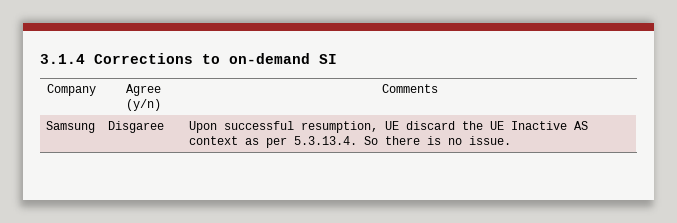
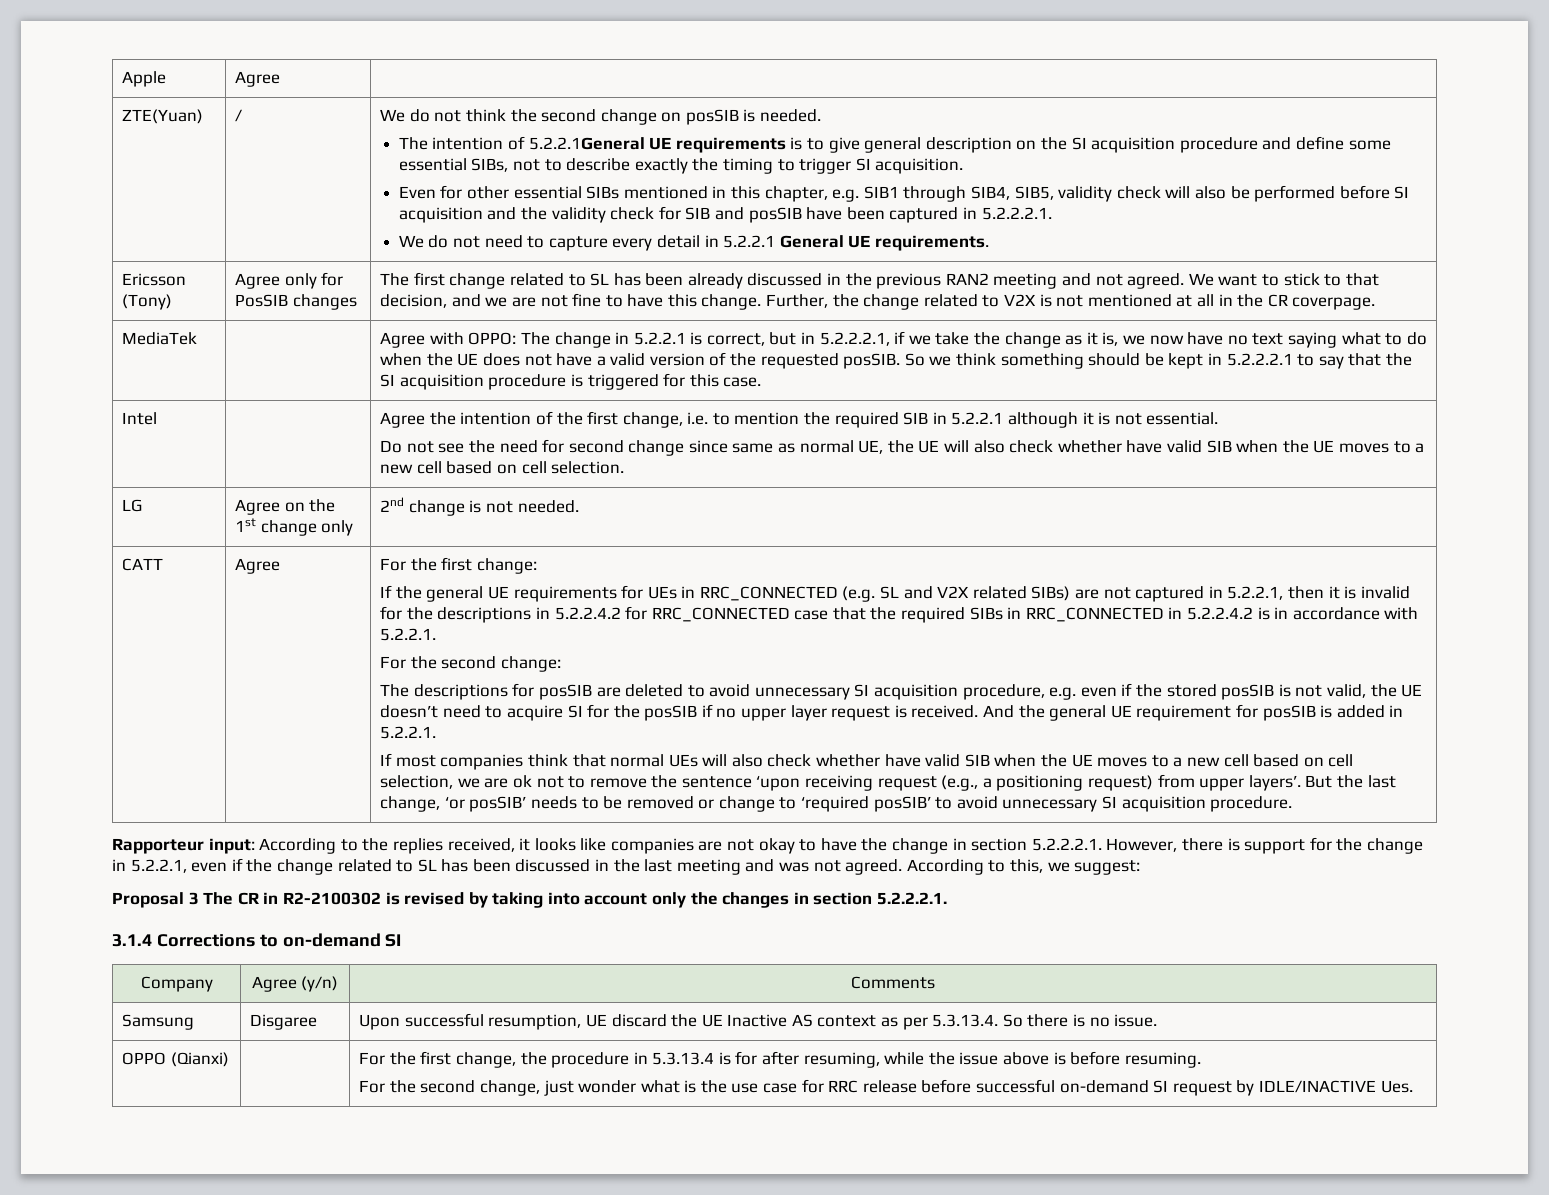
(40, 59) none -> [122,71,167,87] [235,71,281,87] [122,109,204,124] [235,109,243,122] [380,109,822,125] [398,136,1391,153] [398,158,964,174] [398,185,1410,202] [398,206,1052,223] [398,235,989,251] [122,273,187,286] [122,294,173,310] [235,272,344,289] [235,294,357,310] [380,272,1379,289] [380,293,1376,310] [122,332,198,345] [380,331,1427,348] [380,352,1412,369] [380,373,762,390] [122,412,158,425] [380,411,1219,428] [380,439,1425,456] [380,461,625,474] [122,499,143,512] [235,499,336,515] [235,518,354,536] [380,497,579,516] [122,558,164,571] [235,558,281,574] [380,557,537,574] [380,585,1410,602] [380,606,1419,623] [380,628,437,641] [380,656,561,672] [380,683,1423,700] [380,704,1404,721] [380,726,437,739] [380,753,1354,770] [380,774,1396,791] [380,796,1293,812] [112,837,1423,854] [112,858,1141,875] [112,892,948,908] Apple | Agree | // ZTE(Yuan) | / | We do not think the second change on posSIB is needed. // The intention of 5.2.2.1General UE requirements is to give general description on the SI acquisition procedure and define some essential SIBs, not to describe exactly the timing to trigger SI acquisition. // Even for other essential SIBs mentioned in this chapter, e.g. SIB1 through SIB4, SIB5, validity check will also be performed before SI acquisition and the validity check for SIB and posSIB have been captured in 5.2.2.2.1. // We do not need to capture every detail in 5.2.2.1 General UE requirements. // Ericsson (Tony) | Agree only for PosSIB changes | The first change related to SL has been already discussed in the previous RAN2 meeting and not agreed. We want to stick to that decision, and we are not fine to have this change. Further, the change related to V2X is not mentioned at all in the CR coverpage. // MediaTek | | Agree with OPPO: The change in 5.2.2.1 is correct, but in 5.2.2.2.1, if we take the change as it is, we now have no text saying what to do when the UE does not have a valid version of the requested posSIB. So we think something should be kept in 5.2.2.2.1 to say that the SI acquisition procedure is triggered for this case. // Intel | | Agree the intention of the first change, i.e. to mention the required SIB in 5.2.2.1 although it is not essential. // Do not see the need for second change since same as normal UE, the UE will also check whether have valid SIB when the UE moves to a new cell based on cell selection. // LG | Agree on the 1st change only | 2nd change is not needed. // CATT | Agree | For the first change: // If the general UE requirements for UEs in RRC_CONNECTED (e.g. SL and V2X related SIBs) are not captured in 5.2.2.1, then it is invalid for the descriptions in 5.2.2.4.2 for RRC_CONNECTED case that the required SIBs in RRC_CONNECTED in 5.2.2.4.2 is in accordance with 5.2.2.1. // For the second change: // The descriptions for posSIB are deleted to avoid unnecessary SI acquisition procedure, e.g. even if the stored posSIB is not valid, the UE doesn’t need to acquire SI for the posSIB if no upper layer request is received. And the general UE requirement for posSIB is added in 5.2.2.1. // If most companies think that normal UEs will also check whether have valid SIB when the UE moves to a new cell based on cell selection, we are ok not to remove the sentence ‘upon receiving request (e.g., a positioning request) from upper layers’. But the last change, ‘or posSIB’ needs to be removed or change to ‘required posSIB’ to avoid unnecessary SI acquisition procedure. // Rapporteur input: According to the replies received, it looks like companies are not okay to have the change in section 5.2.2.2.1. However, there is support for the change in 5.2.2.1, even if the change related to SL has been discussed in the last meeting and was not agreed. According to this, we suggest: // Proposal 3 The CR in R2-2100302 is revised by taking into account only the changes in section 5.2.2.2.1. //
(512, 140) none -> [122,1052,229,1067] [359,1051,1201,1068] [359,1079,1413,1096] // OPPO (Qianxi) | | For the first change, the procedure in 5.3.13.4 is for after resuming, while the issue above is before resuming. // For the second change, just wonder what is the use case for RRC release before successful on-demand SI request by IDLE/INACTIVE Ues.

